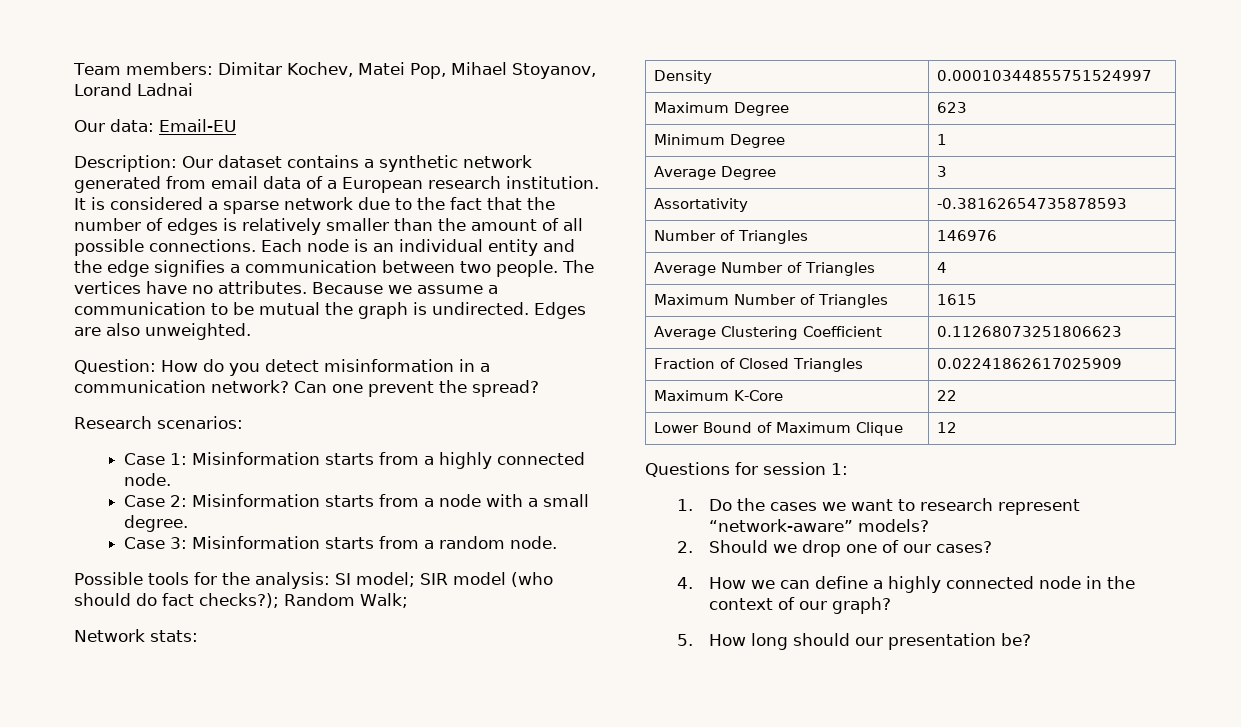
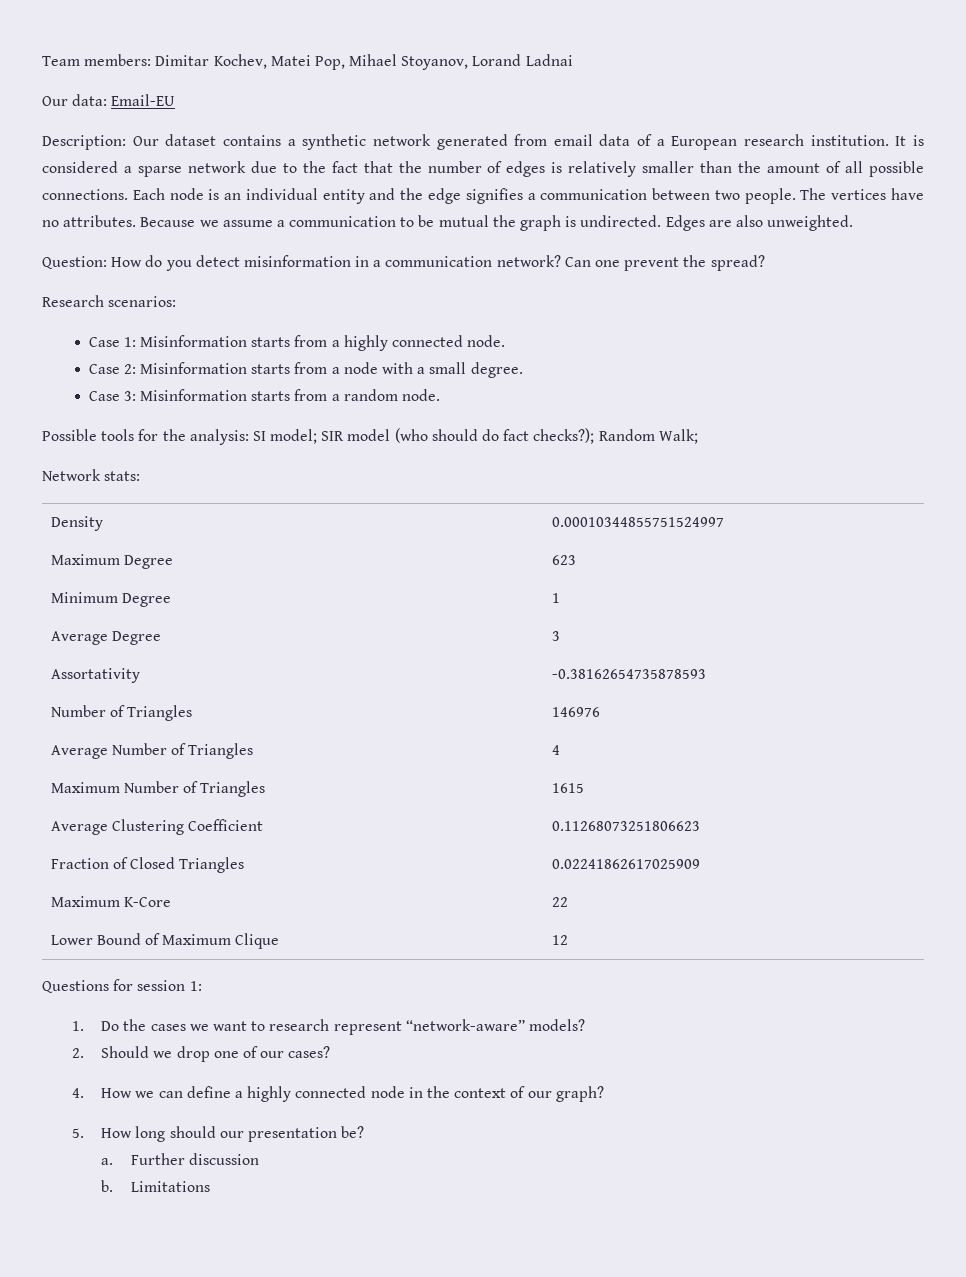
(1031, 639) none -> [101,1153,260,1165] [101,1180,210,1192] // a. Further discussion // b. Limitations

